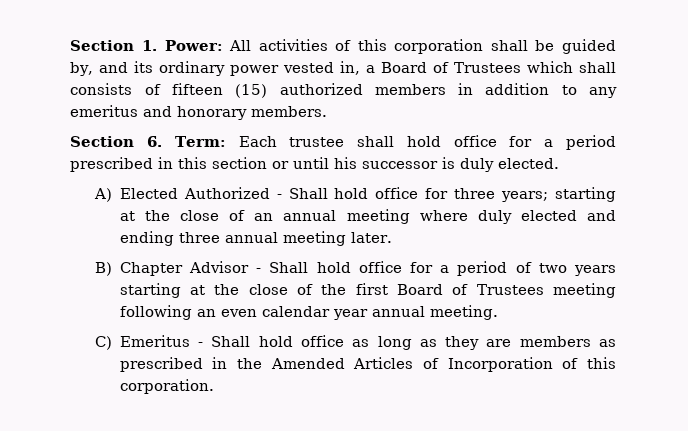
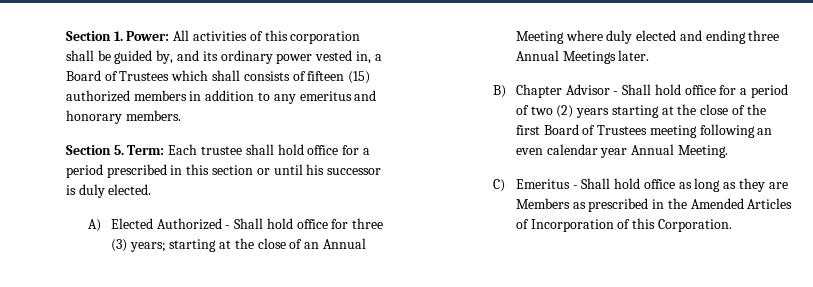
[147,136,163,147] 6. -> [113,145,124,155] 5.
(496, 193) none -> [110,239,127,252] (3)
[283,209,410,224] annual meeting -> [323,238,367,249] [515,31,564,44] Annual Meeting
[224,231,346,246] annual meeting -> [515,50,616,64] Annual Meetings
(567, 268) none -> [556,105,574,118] (2)
[371,305,498,320] annual meeting. -> [631,144,728,158] Annual Meeting.
[519,336,591,347] members -> [515,198,570,209] Members
[119,379,214,394] corporation. -> [657,219,732,232] Corporation.

